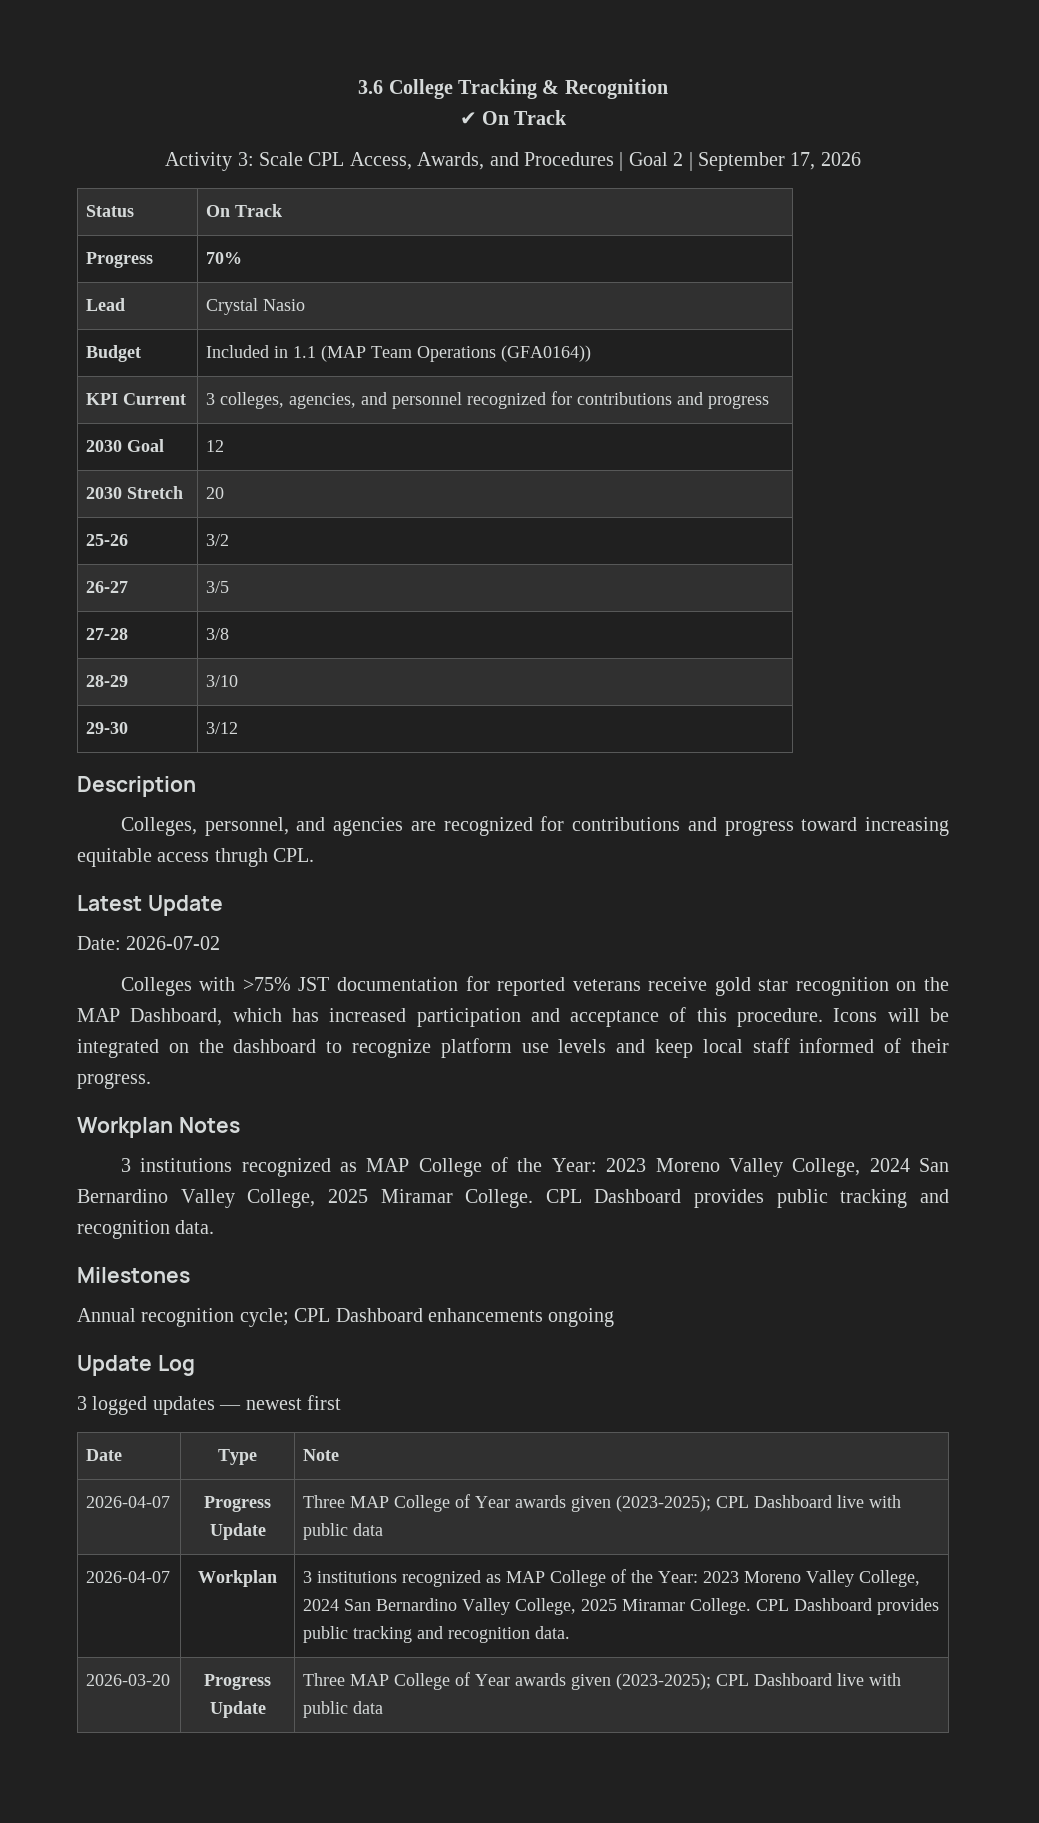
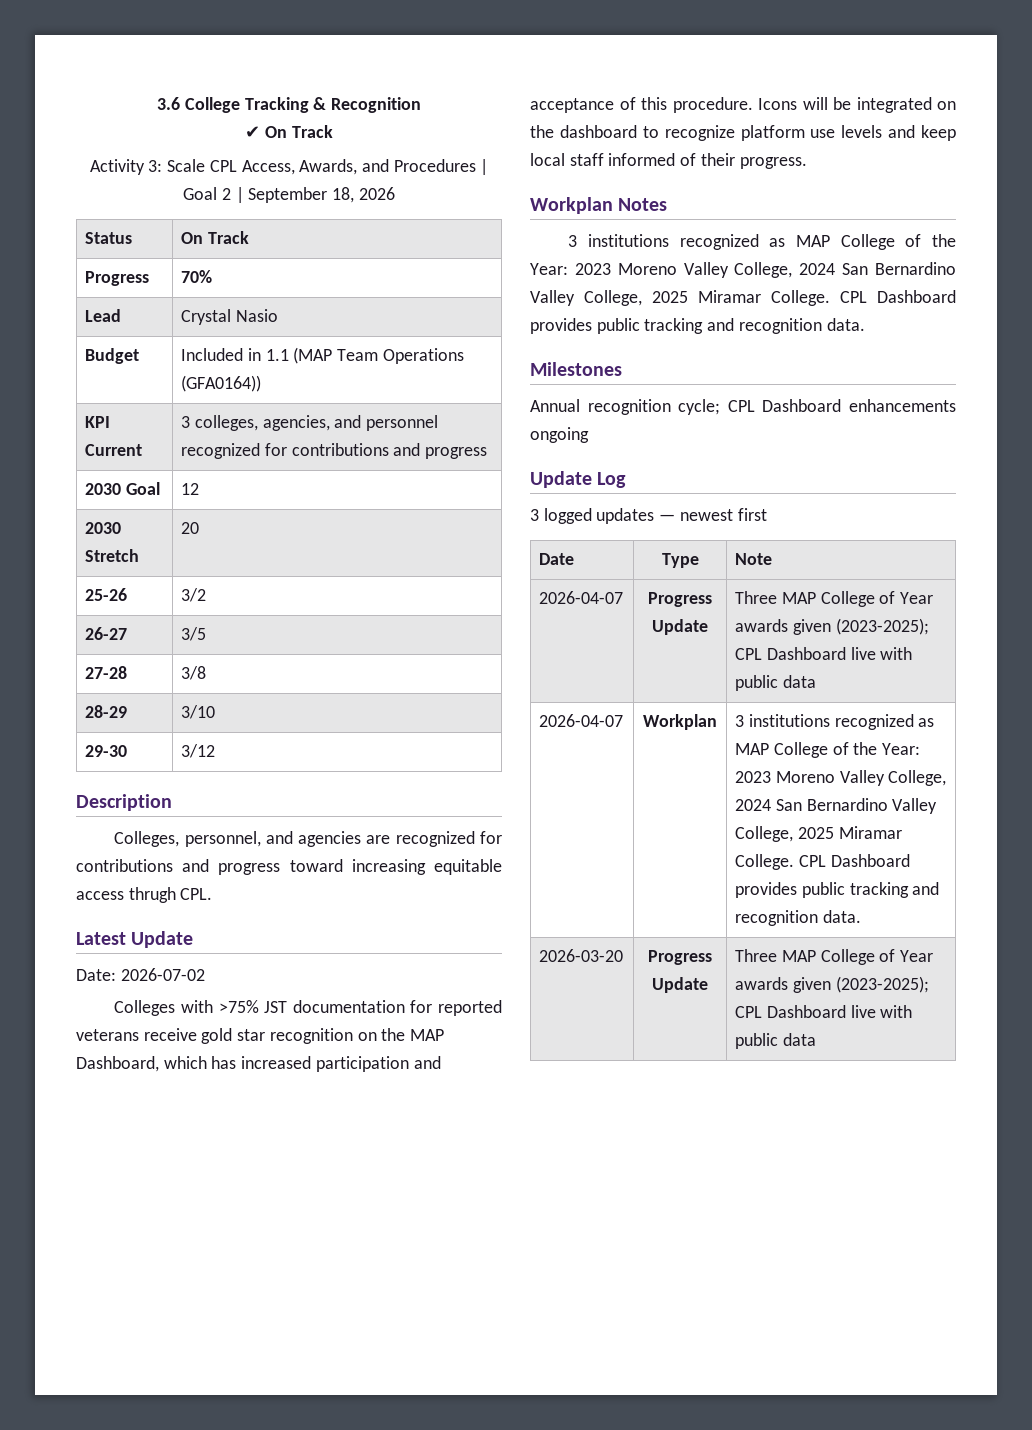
[790,152,816,170] 17, -> [332,187,355,203] 18,

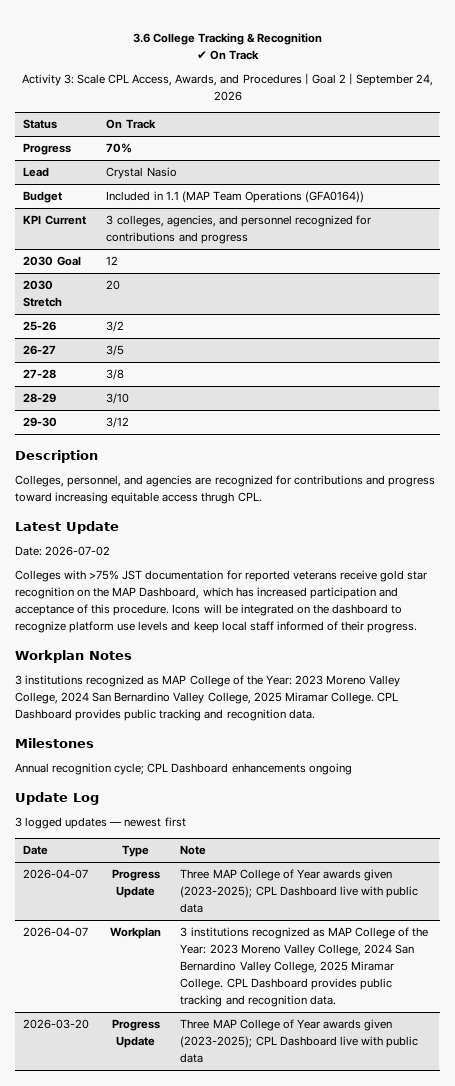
[332,187,355,203] 18, -> [416,74,434,86] 24,

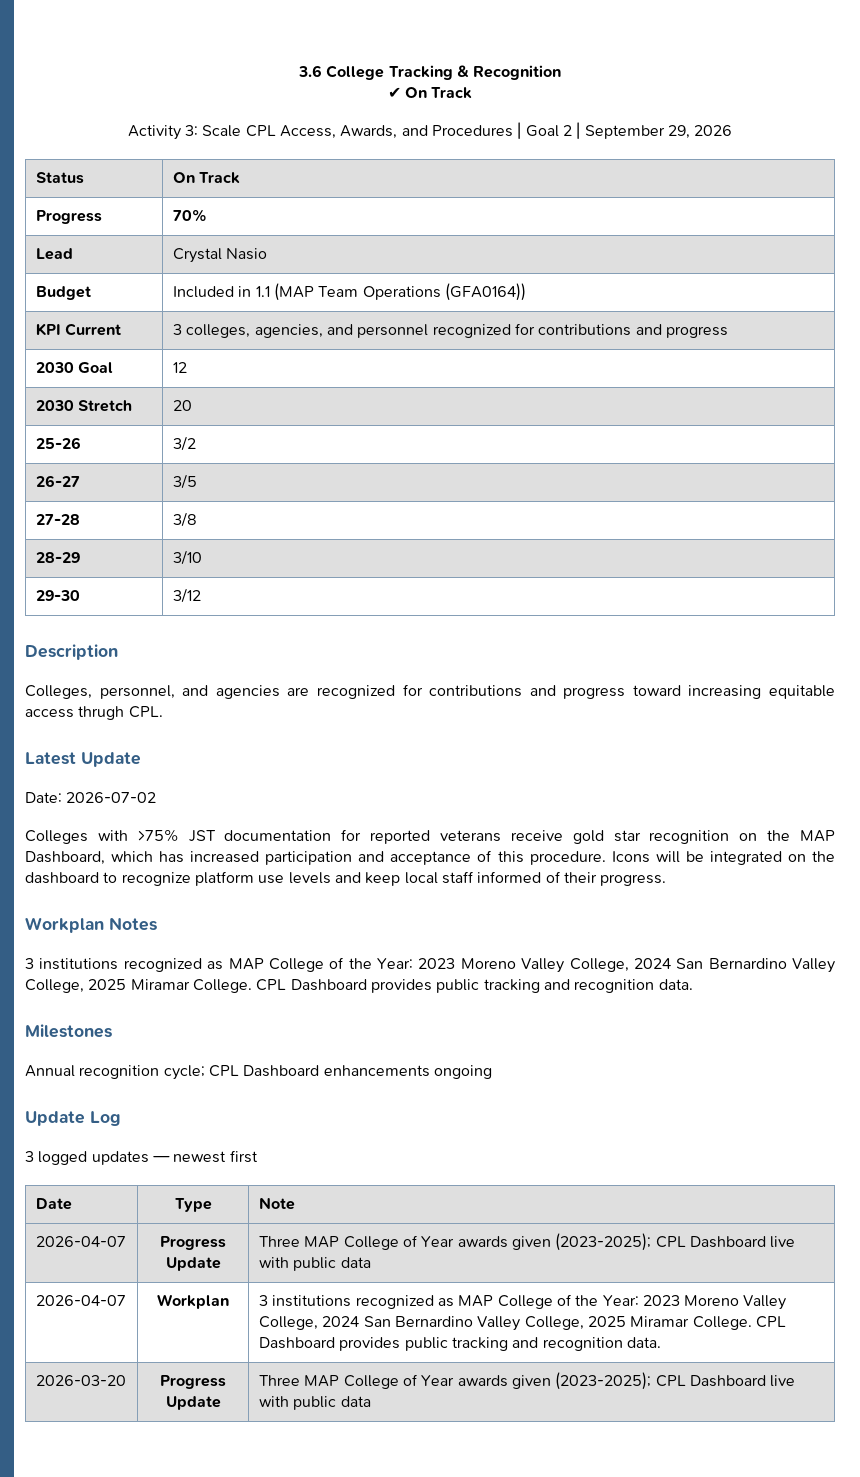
[416,74,434,86] 24, -> [667,125,690,139] 29,

